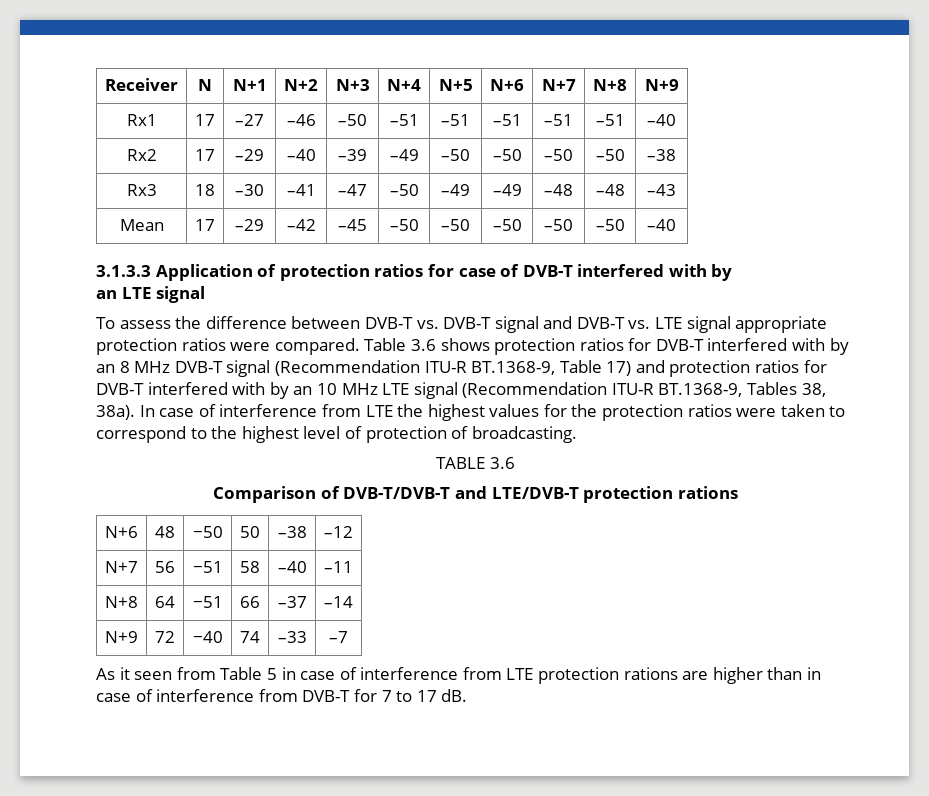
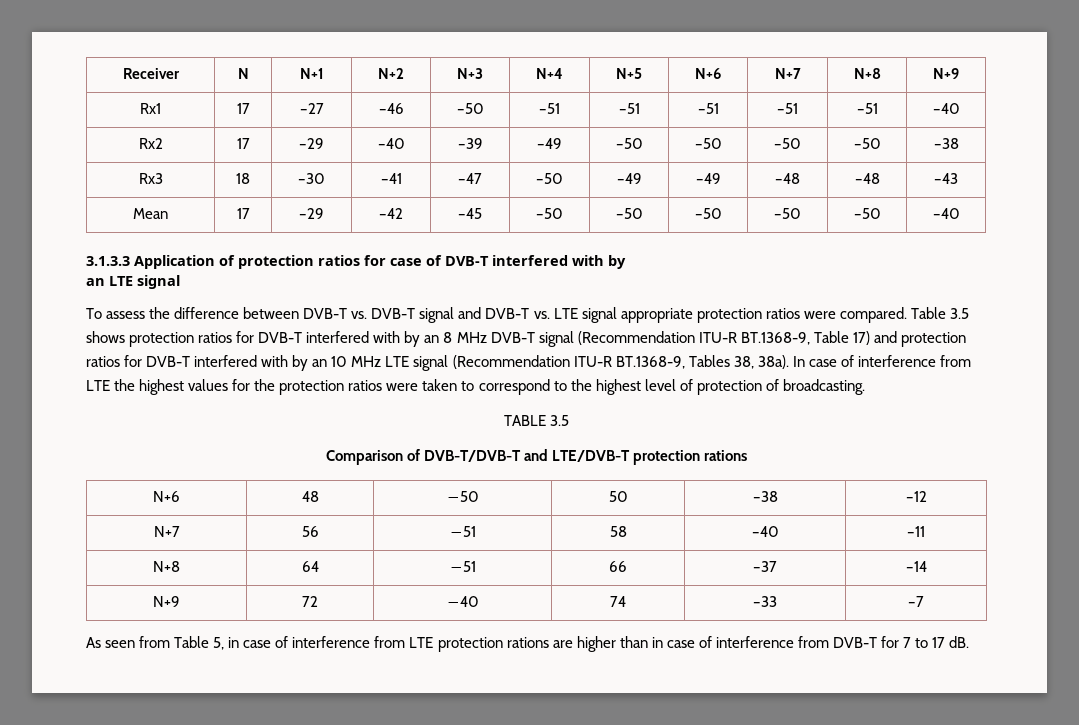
[410,339,436,351] 3.6 -> [949,308,969,319] 3.5
[489,457,515,469] 3.6 -> [550,415,570,426] 3.5
[119,667,130,680] it -> (101, 642) none
[266,668,277,680] 5 -> [213,637,225,650] 5,

